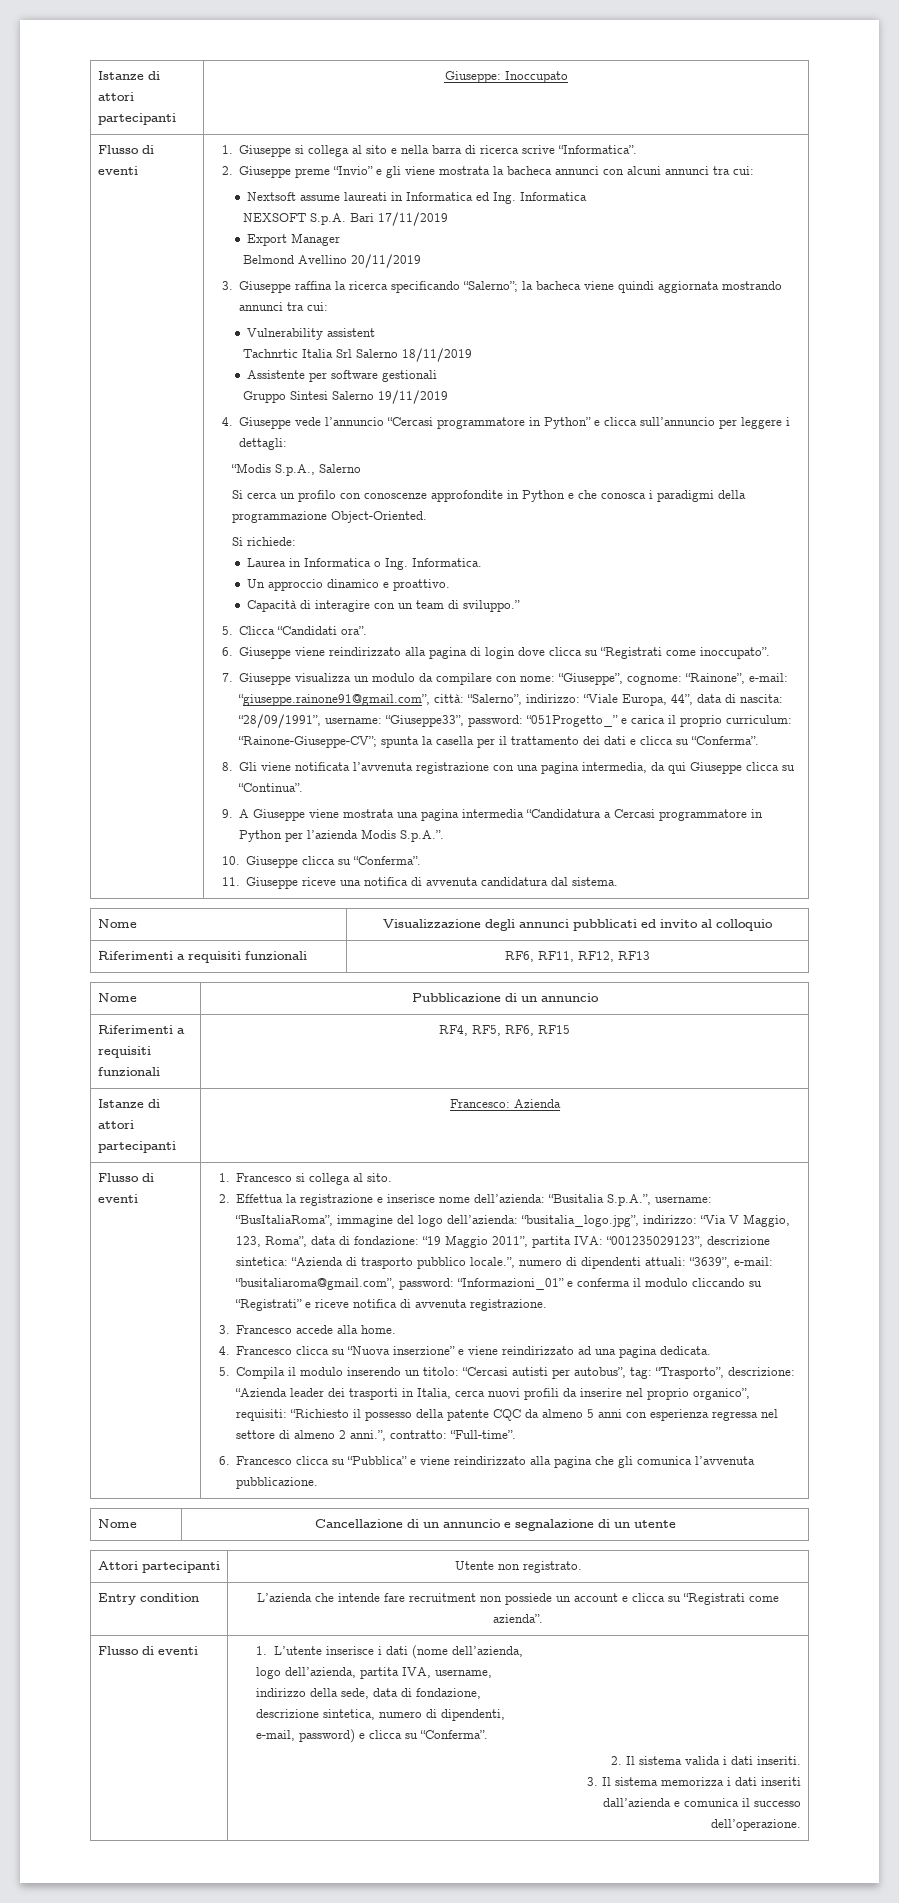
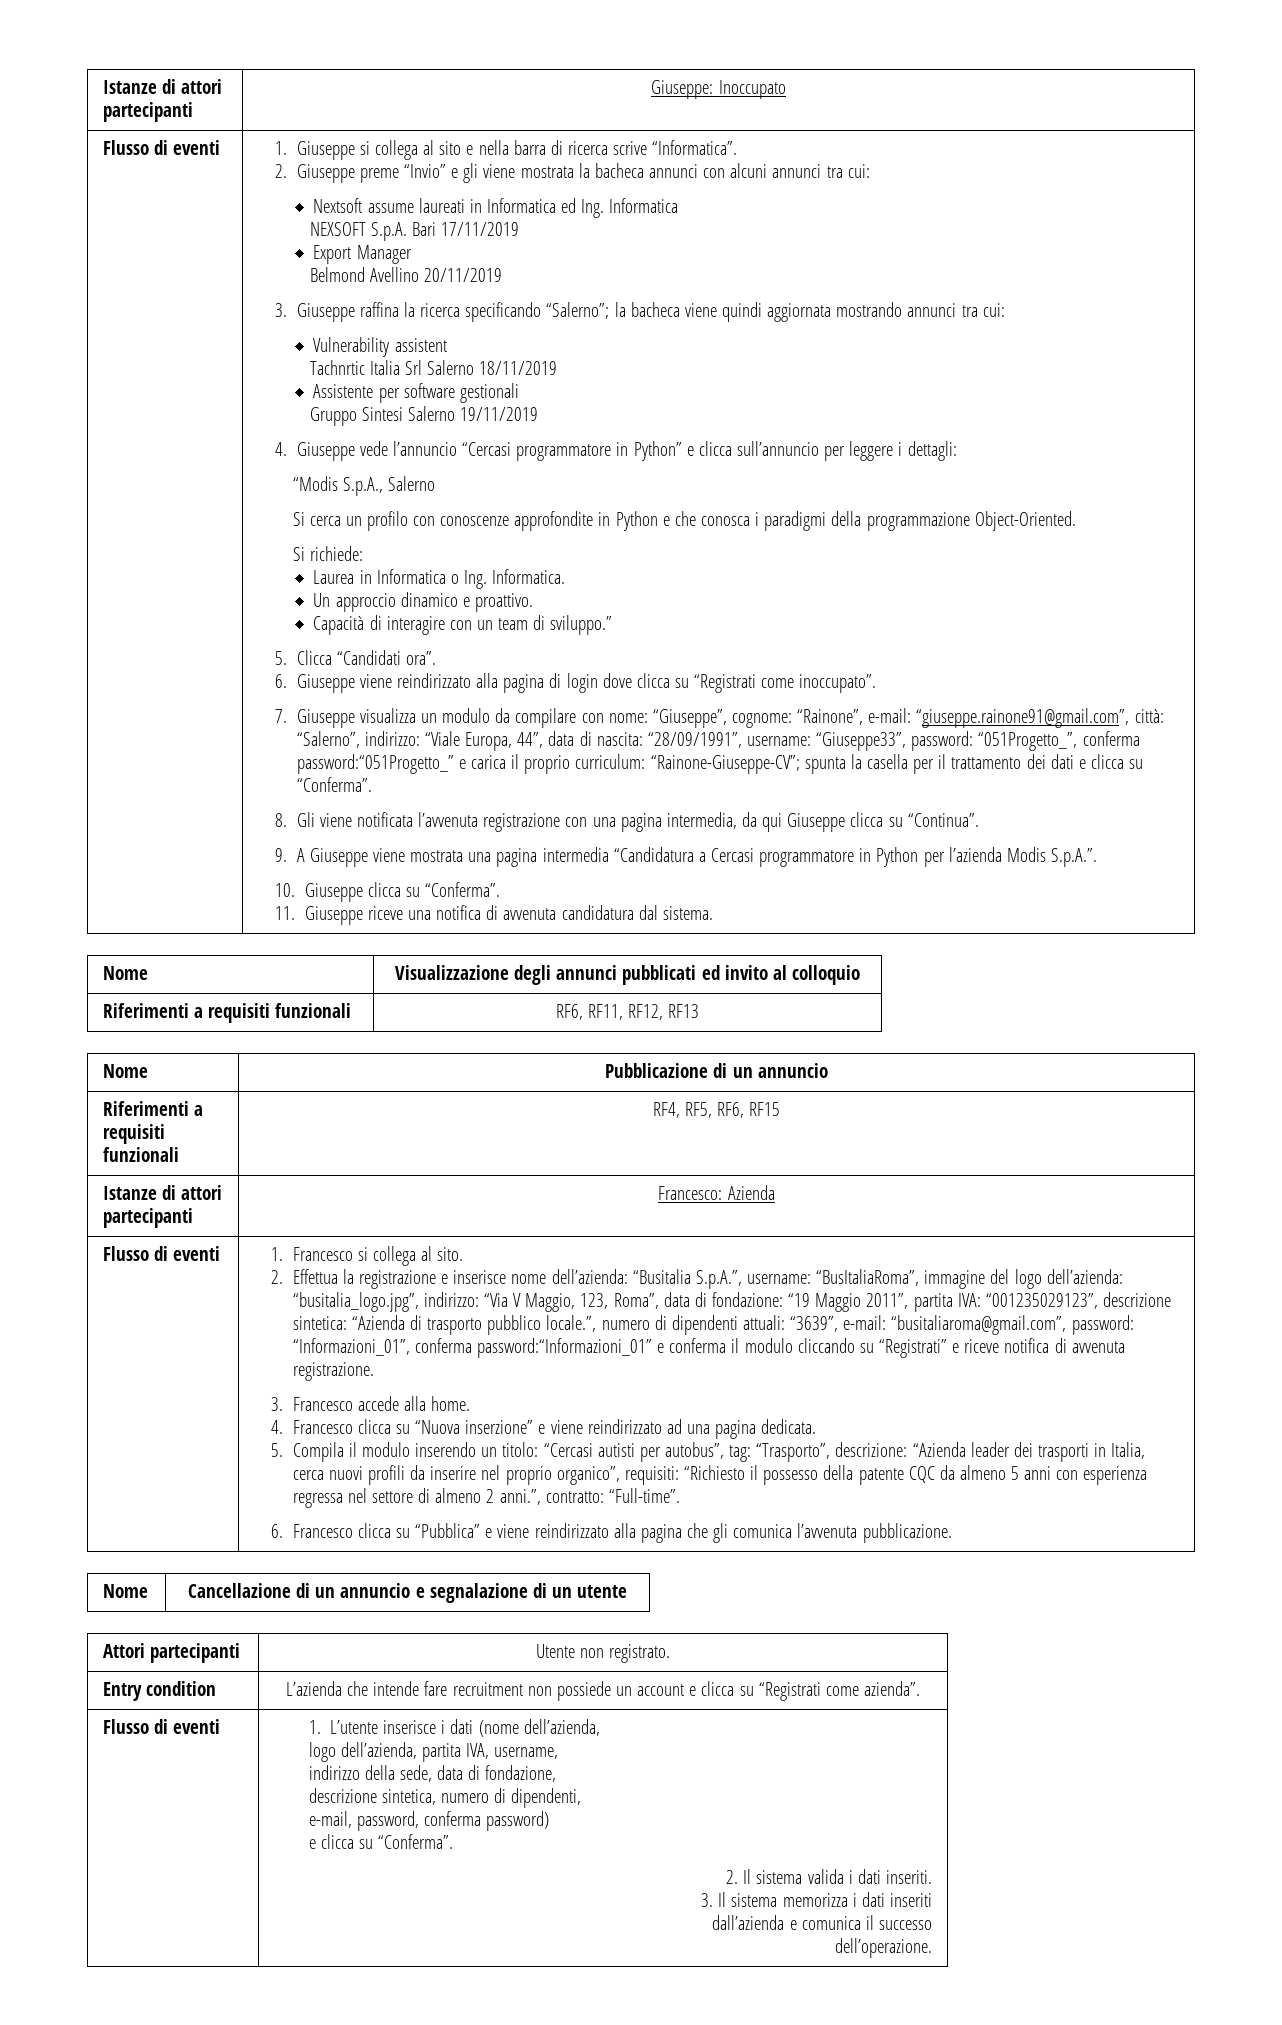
[526,715,619,727] “051Progetto_” -> [978,731,1140,751] [296,754,454,774] “051Progetto_”, conferma password:“051Progetto_”
[457,1278,565,1290] “Informazioni_01” -> [292,1338,653,1358] “Informazioni_01”, conferma password:“Informazioni_01”
(296, 1735) none -> [356,1811,481,1831] password, conferma
(356, 1736) none -> (549, 1821) //

